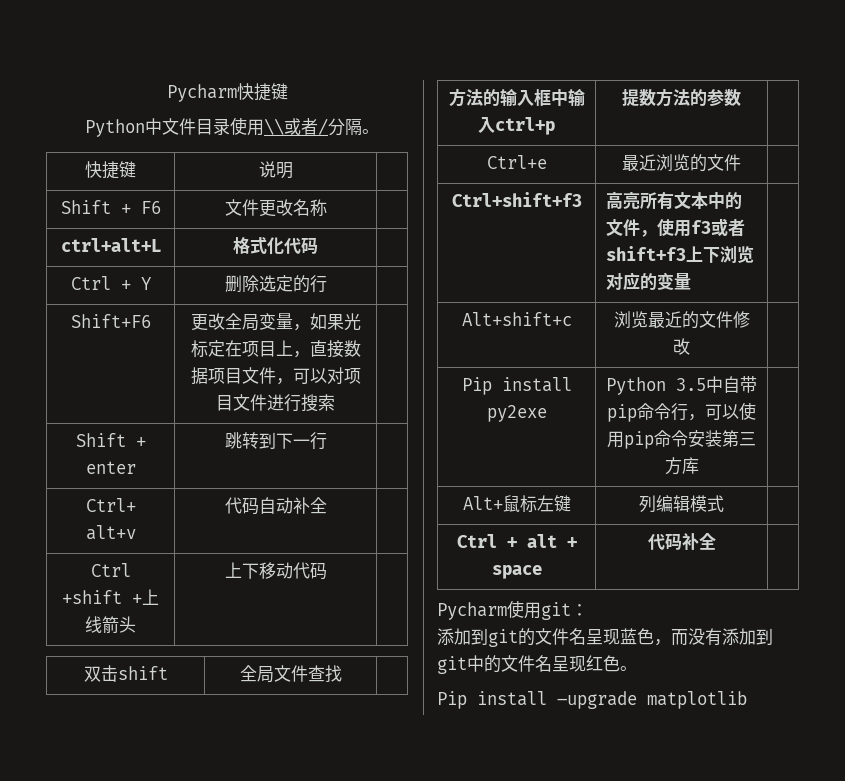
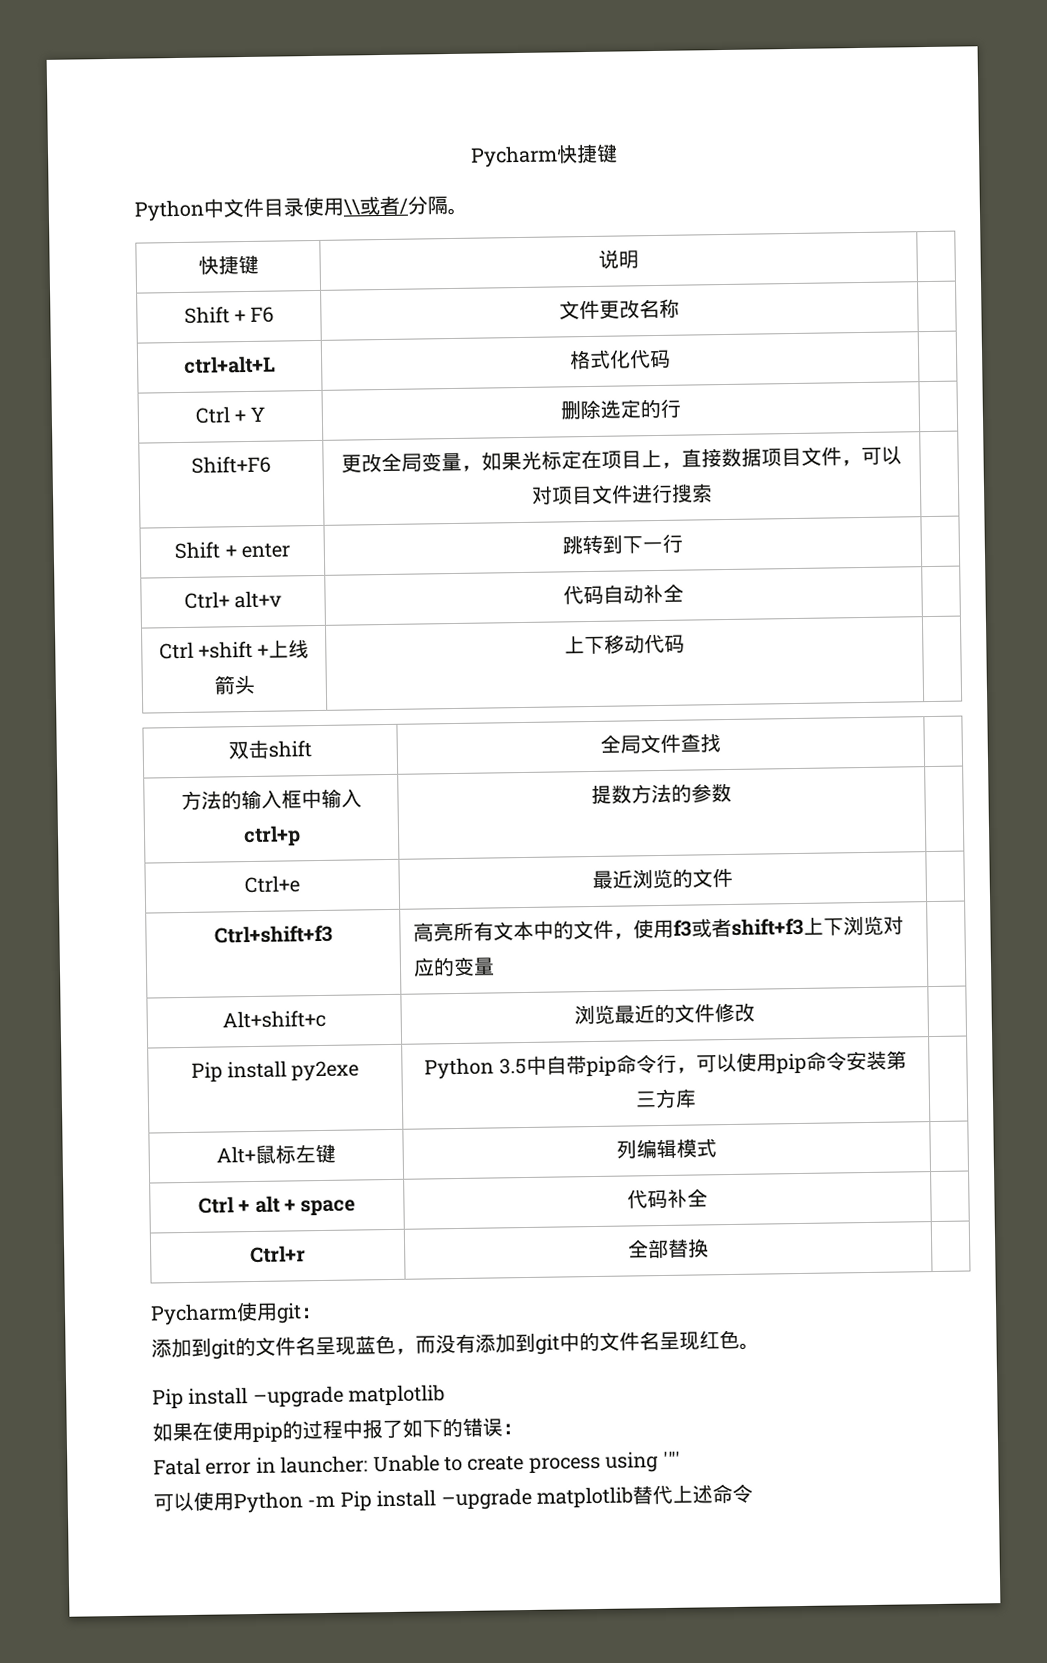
(716, 541) none -> [250,1245,306,1264] [627,1238,709,1259] // Ctrl+r | 全部替换 |
(747, 700) none -> [152,1417,523,1444] [153,1450,681,1476] [153,1483,753,1514] // 如果在使用pip的过程中报了如下的错误： // Fatal error in launcher: Unable to create process using '"' // 可以使用Python -m Pip install –upgrade matplotlib替代上述命令

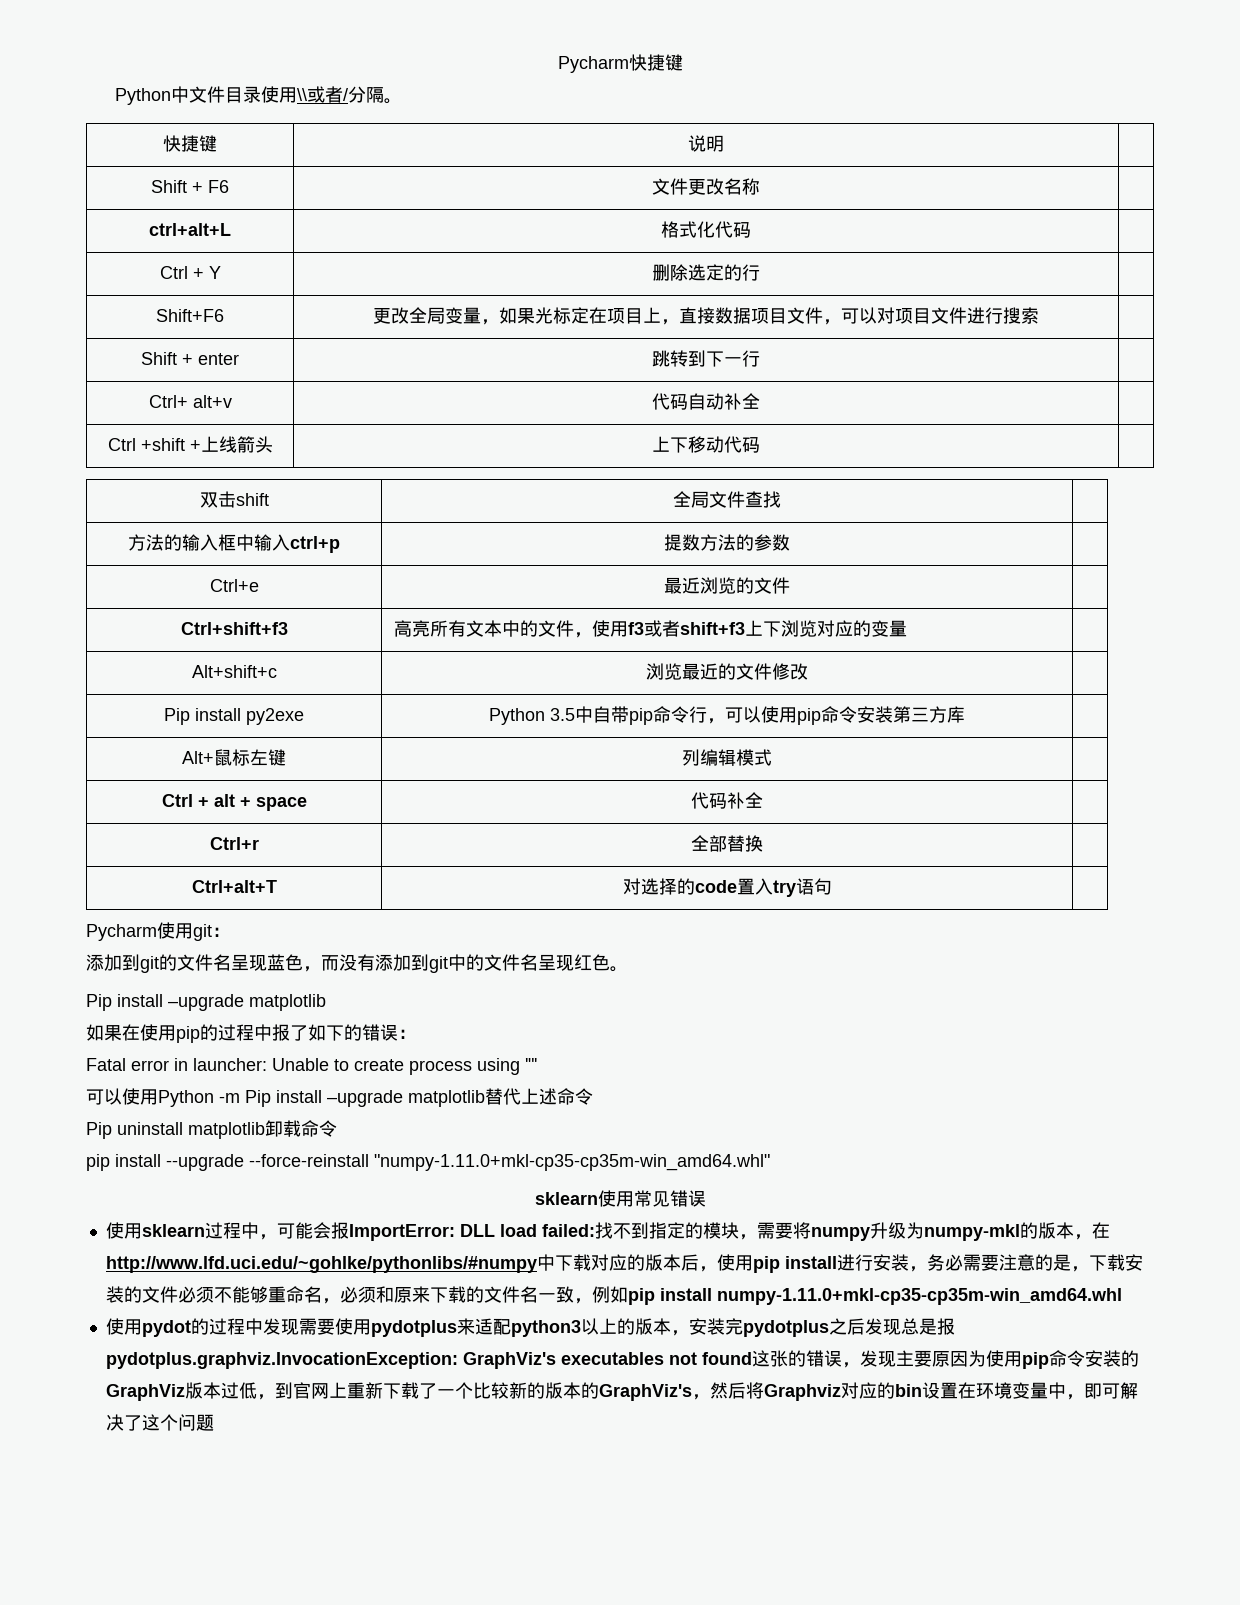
(709, 1248) none -> [191,880,277,893] [622,878,832,897] // Ctrl+alt+T | 对选择的code置入try语句 |
(753, 1493) none -> [86,1120,337,1139] [86,1154,770,1171] [534,1190,706,1207] [105,1222,1110,1241] [105,1254,1143,1273] [105,1286,1122,1305] [105,1318,955,1337] [105,1350,1139,1369] [105,1382,1138,1401] [105,1414,214,1431] // Pip uninstall matplotlib卸载命令 // pip install --upgrade --force-reinstall "numpy-1.11.0+mkl-cp35-cp35m-win_amd64.whl" // sklearn使用常见错误 // 使用sklearn过程中，可能会报ImportError: DLL load failed:找不到指定的模块，需要将numpy升级为numpy-mkl的版本，在http://www.lfd.uci.edu/~gohlke/pythonlibs/#numpy中下载对应的版本后，使用pip install进行安装，务必需要注意的是，下载安装的文件必须不能够重命名，必须和原来下载的文件名一致，例如pip install numpy-1.11.0+mkl-cp35-cp35m-win_amd64.whl // 使用pydot的过程中发现需要使用pydotplus来适配python3以上的版本，安装完pydotplus之后发现总是报pydotplus.graphviz.InvocationException: GraphViz's executables not found这张的错误，发现主要原因为使用pip命令安装的GraphViz版本过低，到官网上重新下载了一个比较新的版本的GraphViz's，然后将Graphviz对应的bin设置在环境变量中，即可解决了这个问题

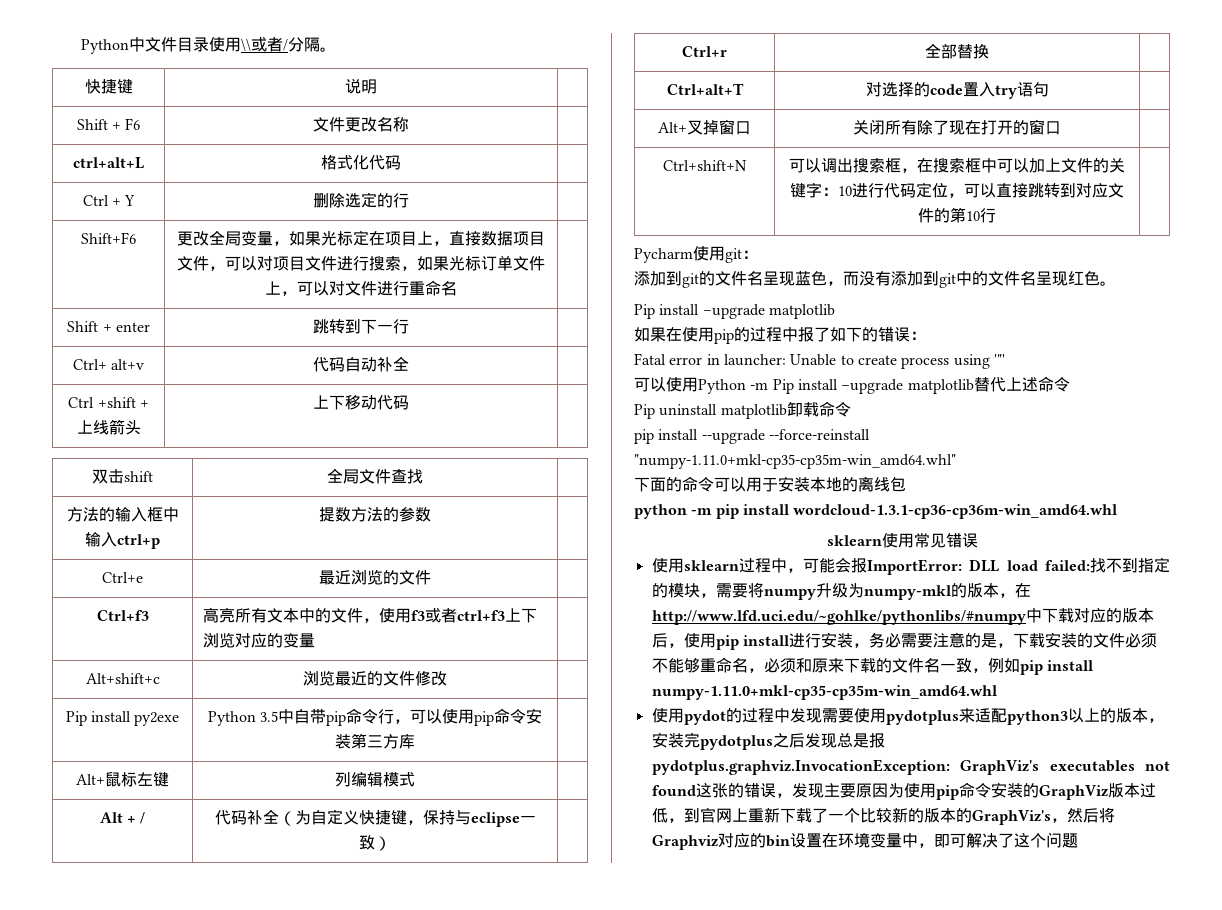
[557,54,683,73] Pycharm快捷键 // -> (80, 46) none
(1039, 315) none -> [401,255,545,271] [265,280,457,296] ，如果光标订单文件上，可以对文件进行重命名
[180,622,288,635] Ctrl+shift+f3 -> [96,610,149,621] Ctrl+f3
[679,622,745,635] shift+f3 -> [456,610,505,621] ctrl+f3
[161,794,307,811] [691,792,763,809] Ctrl + alt + space | 代码补全 -> [99,812,146,824] [214,809,536,827] [359,835,391,851] Alt + / | 代码补全（为自定义快捷键，保持与eclipse一致）
(832, 886) none -> [658,119,751,135] [853,119,1061,135] [663,160,747,171] [789,158,1125,173] [790,182,1124,198] [918,207,996,223] // Alt+叉掉窗口 | 关闭所有除了现在打开的窗口 | // Ctrl+shift+N | 可以调出搜索框，在搜索框中可以加上文件的关键字：10进行代码定位，可以直接跳转到对应文件的第10行 |
(770, 1162) none -> [634,476,906,492] [634,504,1118,519] // 下面的命令可以用于安装本地的离线包 // python -m pip install wordcloud-1.3.1-cp36-cp36m-win_amd64.whl

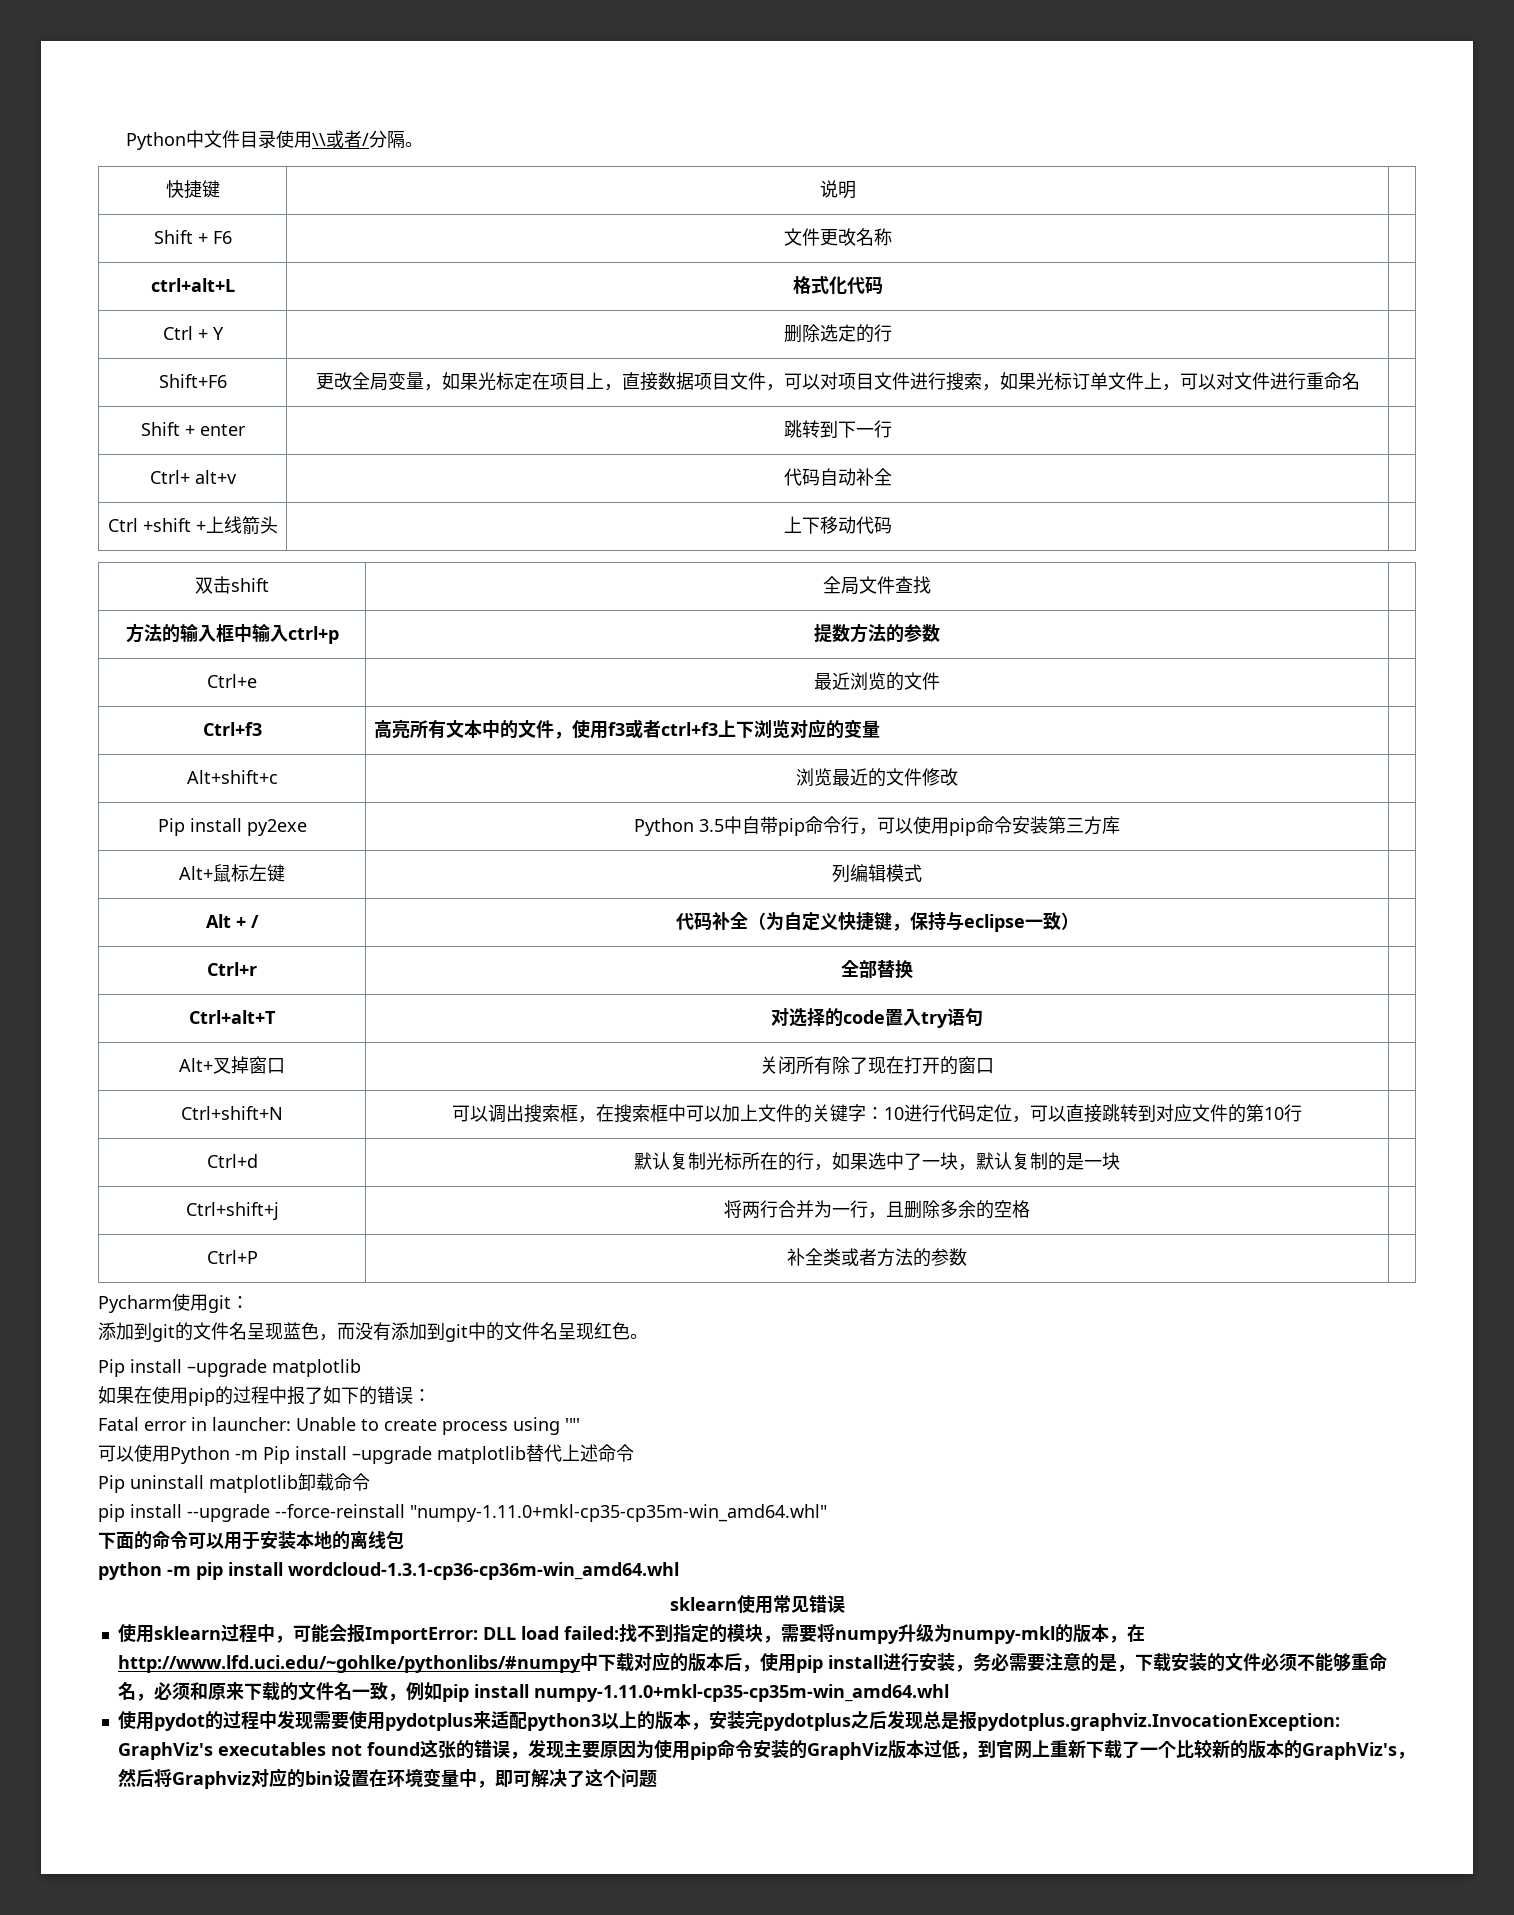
(996, 215) none -> [206,1154,258,1168] [634,1152,1120,1171] [185,1202,279,1220] [724,1200,1030,1219] [206,1250,258,1264] [787,1248,967,1267] // Ctrl+d | 默认复制光标所在的行，如果选中了一块，默认复制的是一块 | // Ctrl+shift+j | 将两行合并为一行，且删除多余的空格 | // Ctrl+P | 补全类或者方法的参数 |

